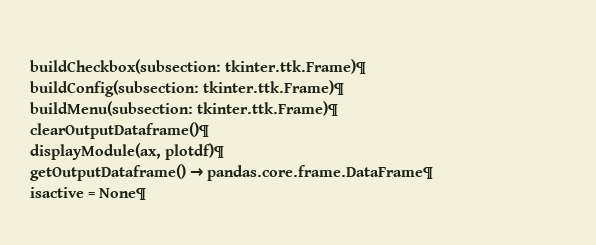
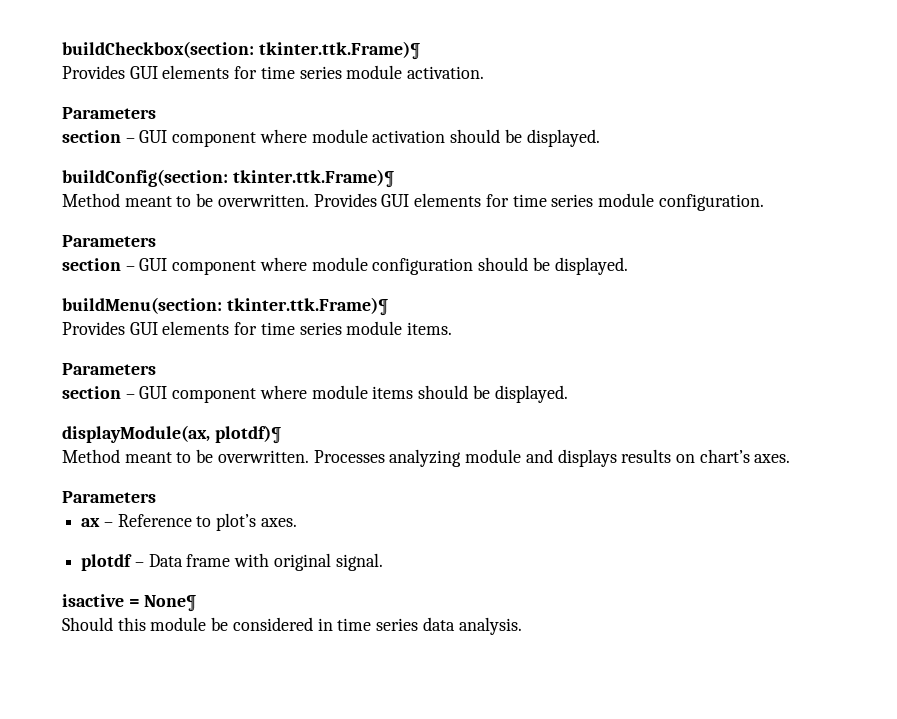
[30,59,367,74] [30,80,345,97] [30,101,339,116] [30,122,209,139] [30,143,225,160] [30,164,434,181] [30,187,147,200] buildCheckbox(subsection: tkinter.ttk.Frame)¶ // buildConfig(subsection: tkinter.ttk.Frame)¶ // buildMenu(subsection: tkinter.ttk.Frame)¶ // clearOutputDataframe()¶ // displayModule(ax, plotdf)¶ // getOutputDataframe() → pandas.core.frame.DataFrame¶ // isactive = None¶ -> [62,41,421,60] [62,65,485,79] [62,107,156,119] [62,129,600,147] [62,169,395,188] [62,193,764,211] [62,235,156,247] [62,257,628,275] [62,297,389,316] [62,321,453,335] [62,363,156,375] [62,385,568,403] [62,425,282,444] [62,449,791,467] [62,491,156,503] [81,513,297,531] [81,553,383,571] [62,594,198,612] [62,617,522,635] buildCheckbox(section: tkinter.ttk.Frame)¶ // Provides GUI elements for time series module activation. // Parameters // section – GUI component where module activation should be displayed. // buildConfig(section: tkinter.ttk.Frame)¶ // Method meant to be overwritten. Provides GUI elements for time series module configuration. // Parameters // section – GUI component where module configuration should be displayed. // buildMenu(section: tkinter.ttk.Frame)¶ // Provides GUI elements for time series module items. // Parameters // section – GUI component where module items should be displayed. // displayModule(ax, plotdf)¶ // Method meant to be overwritten. Processes analyzing module and displays results on chart’s axes. // Parameters // ax – Reference to plot’s axes. // plotdf – Data frame with original signal. // isactive = None¶ // Should this module be considered in time series data analysis.

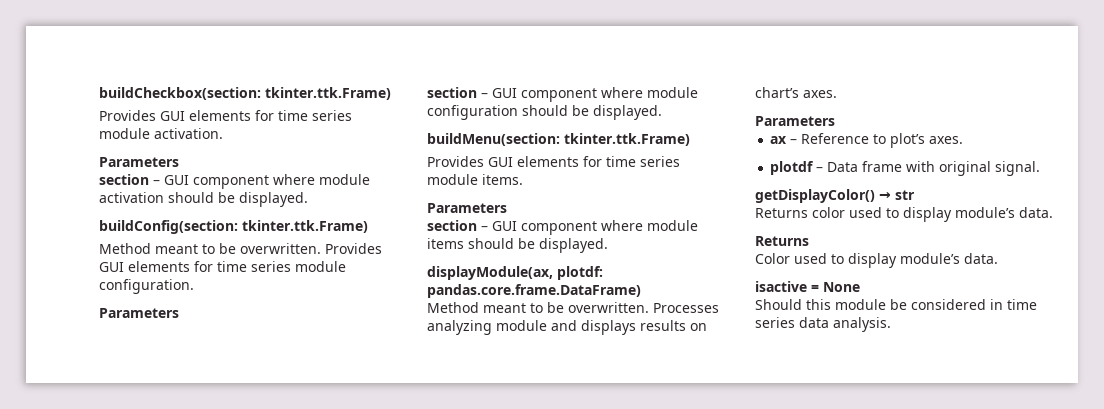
[258,41,421,60] tkinter.ttk.Frame)¶ -> [265,87,391,100] tkinter.ttk.Frame)
[232,169,395,188] tkinter.ttk.Frame)¶ -> [242,220,368,233] tkinter.ttk.Frame)
[226,297,389,316] tkinter.ttk.Frame)¶ -> [564,133,690,146] tkinter.ttk.Frame)
[214,425,282,444] plotdf)¶ -> [557,266,603,280] [427,284,641,298] plotdf: pandas.core.frame.DataFrame)
(383, 562) none -> [755,189,915,203] [755,207,1053,222] [755,236,809,246] [755,253,998,268] // getDisplayColor() → str // Returns color used to display module’s data. // Returns // Color used to display module’s data.
[128,595,198,612] = None¶ -> [811,282,860,292] = None

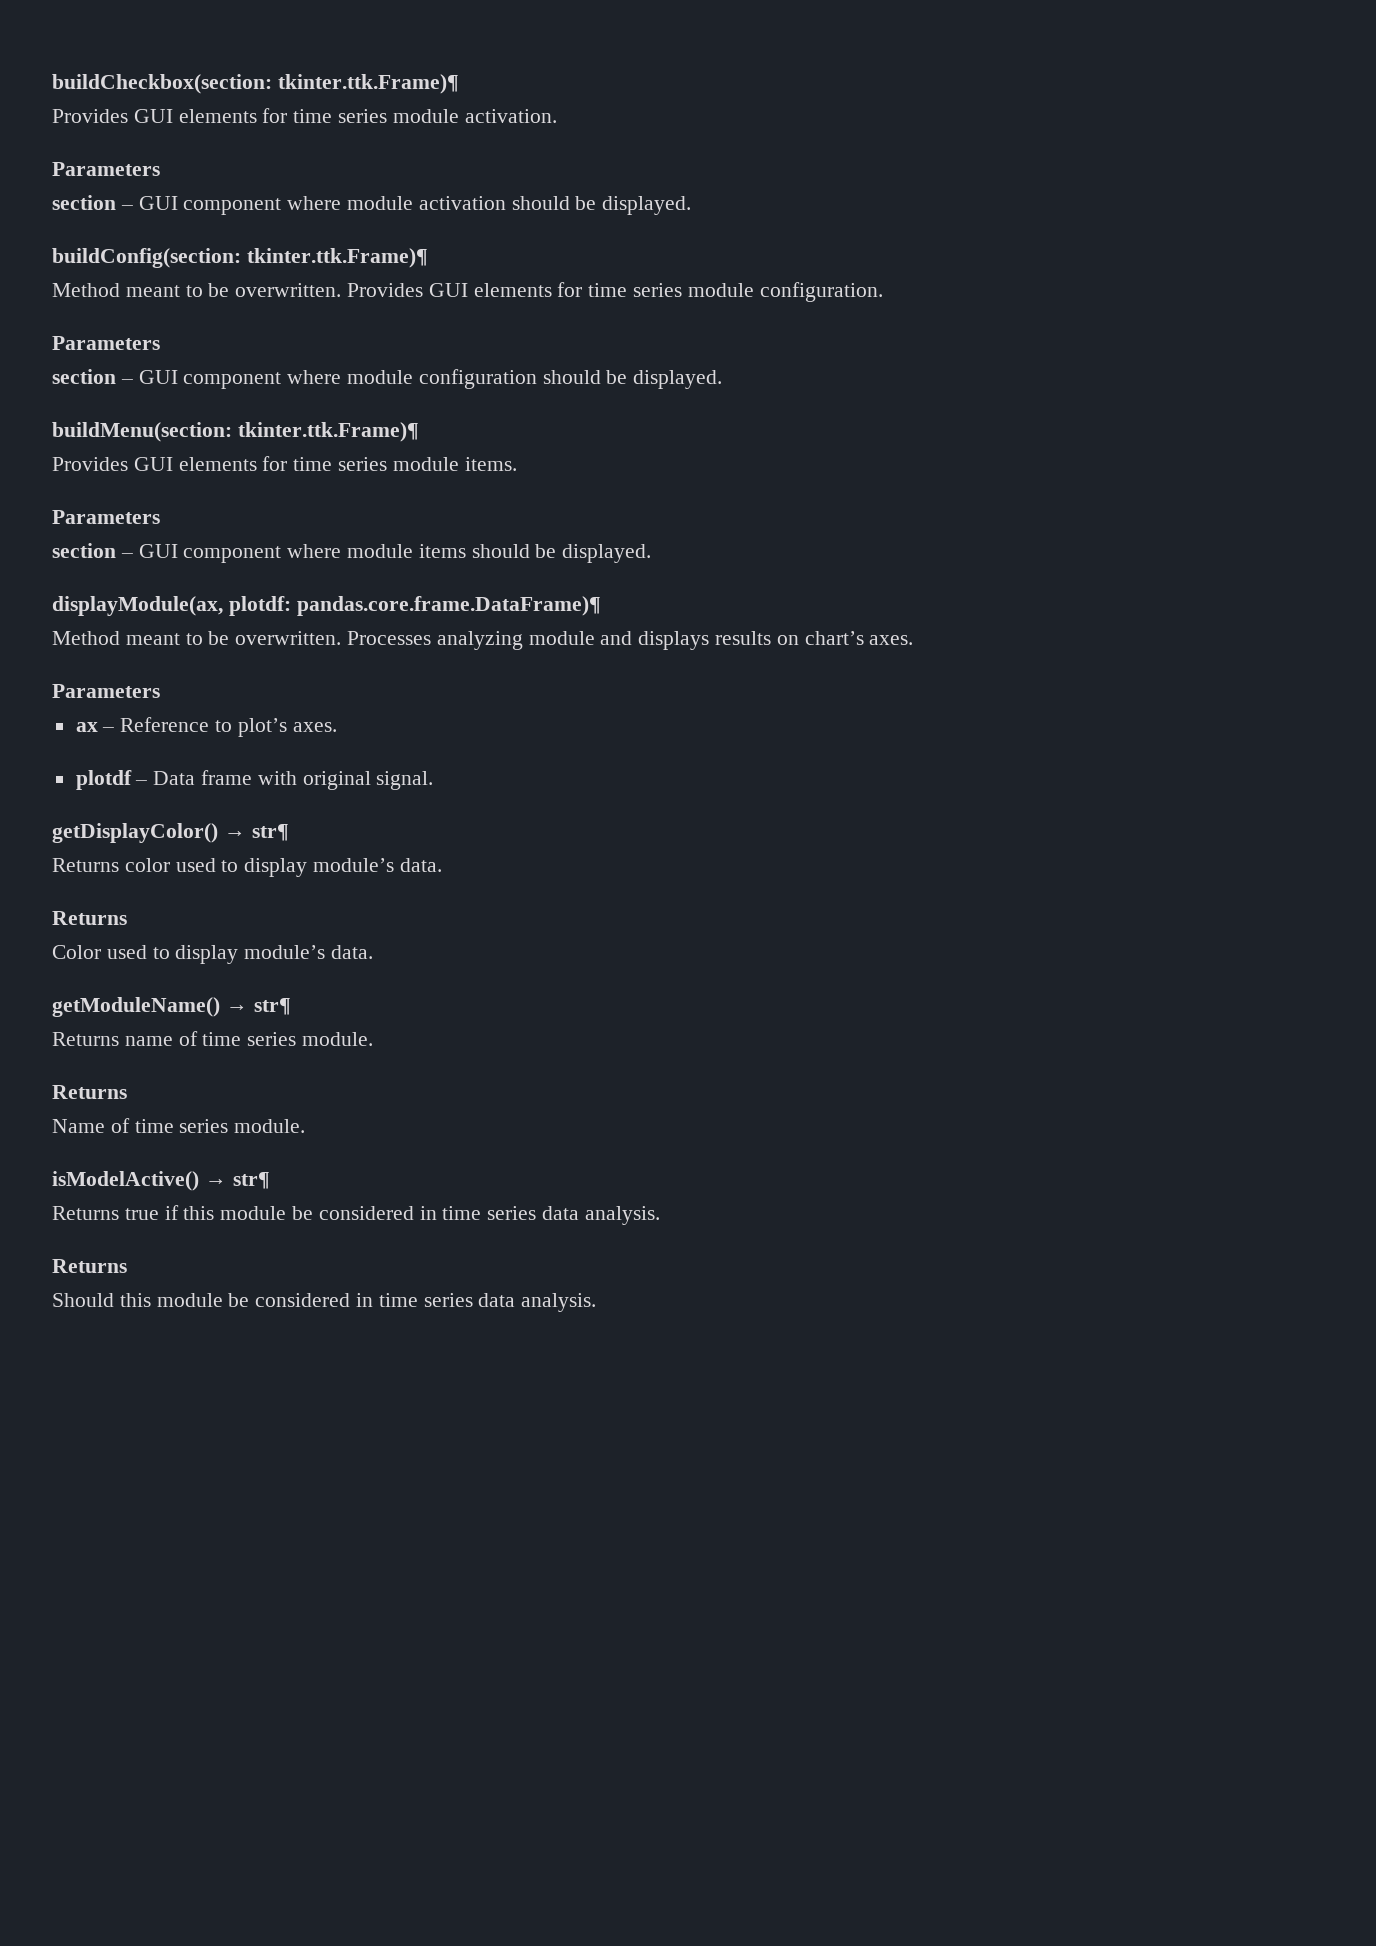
[265,87,391,100] tkinter.ttk.Frame) -> [277,74,459,94] tkinter.ttk.Frame)¶
[242,220,368,233] tkinter.ttk.Frame) -> [246,248,428,268] tkinter.ttk.Frame)¶
[564,133,690,146] tkinter.ttk.Frame) -> [237,422,419,442] tkinter.ttk.Frame)¶
[427,284,641,298] pandas.core.frame.DataFrame) -> [296,596,601,616] pandas.core.frame.DataFrame)¶
[895,190,915,200] str -> [251,824,289,841] str¶
[755,281,860,292] isactive = None -> [52,997,291,1017] [52,1031,374,1046] [52,1085,127,1099] [52,1118,306,1133] [52,1171,270,1191] [52,1205,660,1225] [52,1259,127,1273] getModuleName() → str¶ // Returns name of time series module. // Returns // Name of time series module. // isModelActive() → str¶ // Returns true if this module be considered in time series data analysis. // Returns

